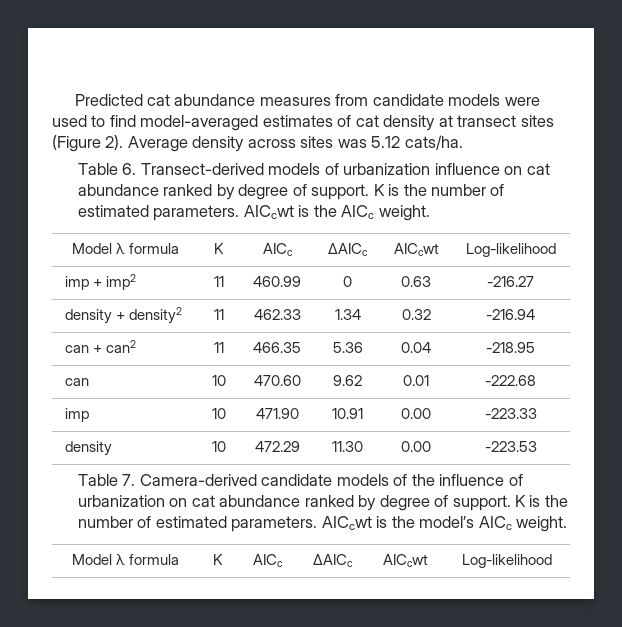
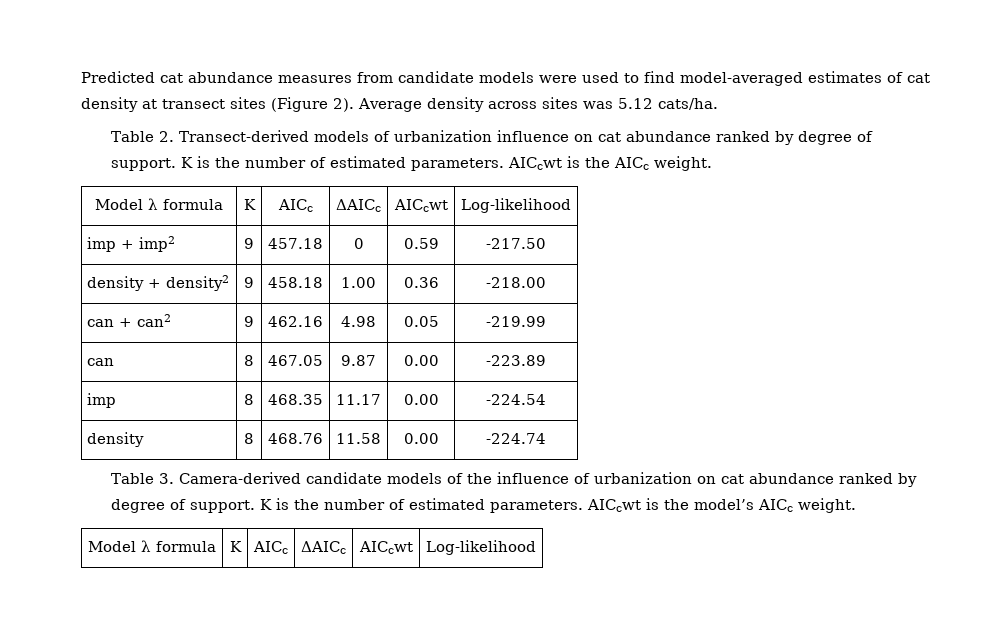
[122,163,137,175] 6. -> [158,131,174,142] 2.
[214,276,224,287] [253,276,301,287] 11 | 460.99 -> [244,238,254,249] [268,238,323,249] 9 | 457.18
[401,276,431,287] [487,276,534,287] 0.63 | -216.27 -> [403,238,439,249] [486,238,546,249] 0.59 | -217.50
[214,309,224,320] [253,309,301,320] [334,309,361,320] [401,309,431,320] [486,309,535,320] [64,340,136,353] [214,342,224,353] [253,342,301,353] [332,342,363,353] [401,342,431,353] [486,342,535,353] [64,378,89,386] [212,375,226,386] [253,375,301,386] [333,375,362,386] [403,375,429,386] [485,375,536,386] [64,408,89,422] [212,408,226,419] [255,408,299,419] [332,408,363,419] [401,408,431,419] [484,408,537,419] 11 | 462.33 | 1.34 | 0.32 | -216.94 // can + can2 | 11 | 466.35 | 5.36 | 0.04 | -218.95 // can | 10 | 470.60 | 9.62 | 0.01 | -222.68 // imp | 10 | 471.90 | 10.91 | 0.00 | -223.33 -> [244,277,254,288] [268,277,323,288] [341,277,376,288] [403,277,439,288] [486,277,546,288] [87,314,172,327] [244,316,254,327] [268,316,323,327] [341,316,376,327] [403,316,439,327] [486,316,546,327] [87,358,115,366] [244,355,254,366] [268,355,323,366] [341,355,376,366] [403,355,439,366] [486,355,546,366] [87,393,117,408] [244,394,254,405] [268,394,323,405] [336,394,381,405] [403,394,439,405] [486,394,546,405] 9 | 458.18 | 1.00 | 0.36 | -218.00 // can + can2 | 9 | 462.16 | 4.98 | 0.05 | -219.99 // can | 8 | 467.05 | 9.87 | 0.00 | -223.89 // imp | 8 | 468.35 | 11.17 | 0.00 | -224.54
[212,441,226,452] [254,441,300,452] [332,441,363,452] [401,441,431,452] [484,441,537,452] [77,474,136,486] 10 | 472.29 | 11.30 | 0.00 | -223.53 // Table 7. -> [244,433,254,444] [268,433,323,444] [336,433,381,444] [403,433,439,444] [486,433,546,444] [110,473,174,484] 8 | 468.76 | 11.58 | 0.00 | -224.74 // Table 3.

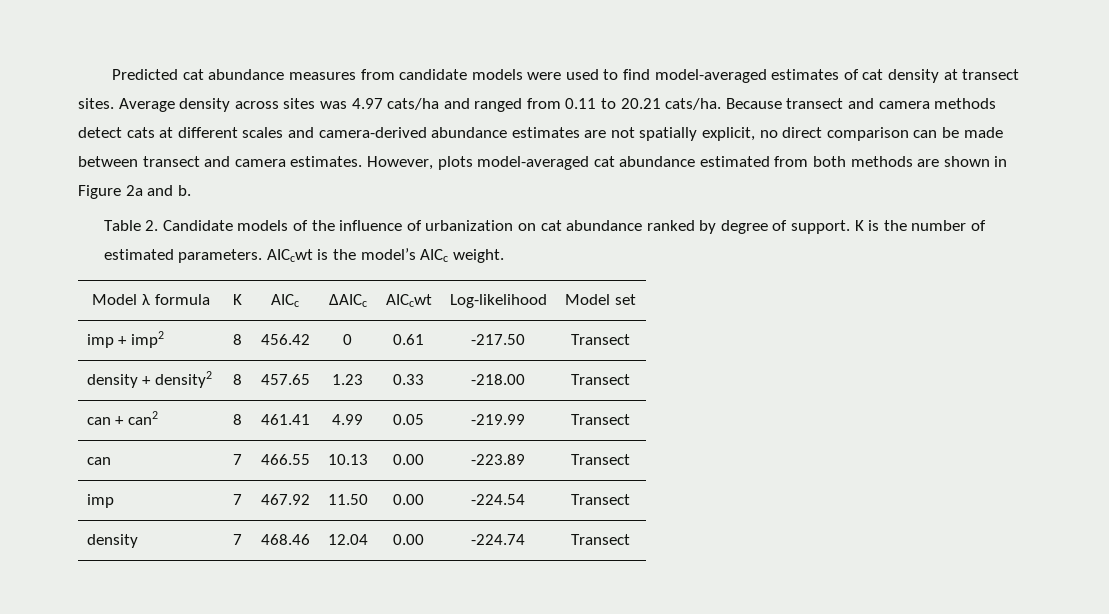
[230,97,354,112] sites (Figure 2). -> [78,98,114,109] sites.
[618,98,718,110] [110,130,873,145] [110,156,712,171] [95,198,223,210] [243,199,256,210] [277,199,313,212] [336,199,381,212] [393,199,448,212] [461,198,571,213] [87,236,176,252] [244,238,254,249] [268,238,323,249] [353,238,364,249] [403,238,439,249] [486,238,546,249] [87,275,230,291] [244,277,254,288] [268,277,323,288] [341,277,376,288] [403,277,439,288] [486,277,546,288] [87,314,172,327] [244,316,254,327] [268,316,323,327] [341,316,376,327] [403,316,439,327] [486,316,546,327] [87,358,115,366] [244,355,254,366] [268,355,323,366] [341,355,376,366] [403,355,439,366] [486,355,546,366] [87,393,117,408] [244,394,254,405] [268,394,323,405] [336,394,381,405] [403,394,439,405] [486,394,546,405] [87,432,145,447] [244,433,254,444] [268,433,323,444] [336,433,381,444] [403,433,439,444] [486,433,546,444] [110,472,382,484] 5.12 cats/ha. // Table 2. Transect-derived models of urbanization influence on cat abundance ranked by degree of support. K is the number of estimated parameters. AICcwt is the AICc weight. // Model λ formula | K | AICc | ΔAICc | AICcwt | Log-likelihood // imp + imp2 | 9 | 457.18 | 0 | 0.59 | -217.50 // density + density2 | 9 | 458.18 | 1.00 | 0.36 | -218.00 // can + can2 | 9 | 462.16 | 4.98 | 0.05 | -219.99 // can | 8 | 467.05 | 9.87 | 0.00 | -223.89 // imp | 8 | 468.35 | 11.17 | 0.00 | -224.54 // density | 8 | 468.76 | 11.58 | 0.00 | -224.74 // Table 3. Camera-derived candidate -> [351,98,997,112] [78,127,1003,141] [78,156,1008,170] [78,185,191,199] [103,220,233,231] 4.97 cats/ha and ranged from 0.11 to 20.21 cats/ha. Because transect and camera methods detect cats at different scales and camera-derived abundance estimates are not spatially explicit, no direct comparison can be made between transect and camera estimates. However, plots model-averaged cat abundance estimated from both methods are shown in Figure 2a and b. // Table 2. Candidate
(536, 547) none -> [565,294,636,305] [86,331,164,348] [233,334,242,345] [260,334,310,345] [343,334,352,345] [393,334,424,345] [471,334,525,345] [571,334,630,345] [86,371,212,388] [233,374,242,385] [260,374,310,385] [332,374,363,385] [393,374,424,385] [471,374,525,385] [571,374,630,385] [86,411,158,425] [233,414,242,425] [260,414,310,425] [332,414,363,425] [393,414,424,425] [471,414,525,425] [571,414,630,425] [86,457,111,465] [233,454,242,465] [260,454,310,465] [327,454,368,465] [393,454,424,465] [471,454,525,465] [571,454,630,465] [86,494,114,508] [233,494,242,505] [260,494,310,505] [327,494,368,505] [393,494,424,505] [471,494,525,505] [571,494,630,505] [86,534,138,548] [233,534,242,545] [260,534,310,545] [327,534,368,545] [393,534,424,545] [471,534,525,545] [571,534,630,545] | Model set // imp + imp2 | 8 | 456.42 | 0 | 0.61 | -217.50 | Transect // density + density2 | 8 | 457.65 | 1.23 | 0.33 | -218.00 | Transect // can + can2 | 8 | 461.41 | 4.99 | 0.05 | -219.99 | Transect // can | 7 | 466.55 | 10.13 | 0.00 | -223.89 | Transect // imp | 7 | 467.92 | 11.50 | 0.00 | -224.54 | Transect // density | 7 | 468.46 | 12.04 | 0.00 | -224.74 | Transect

